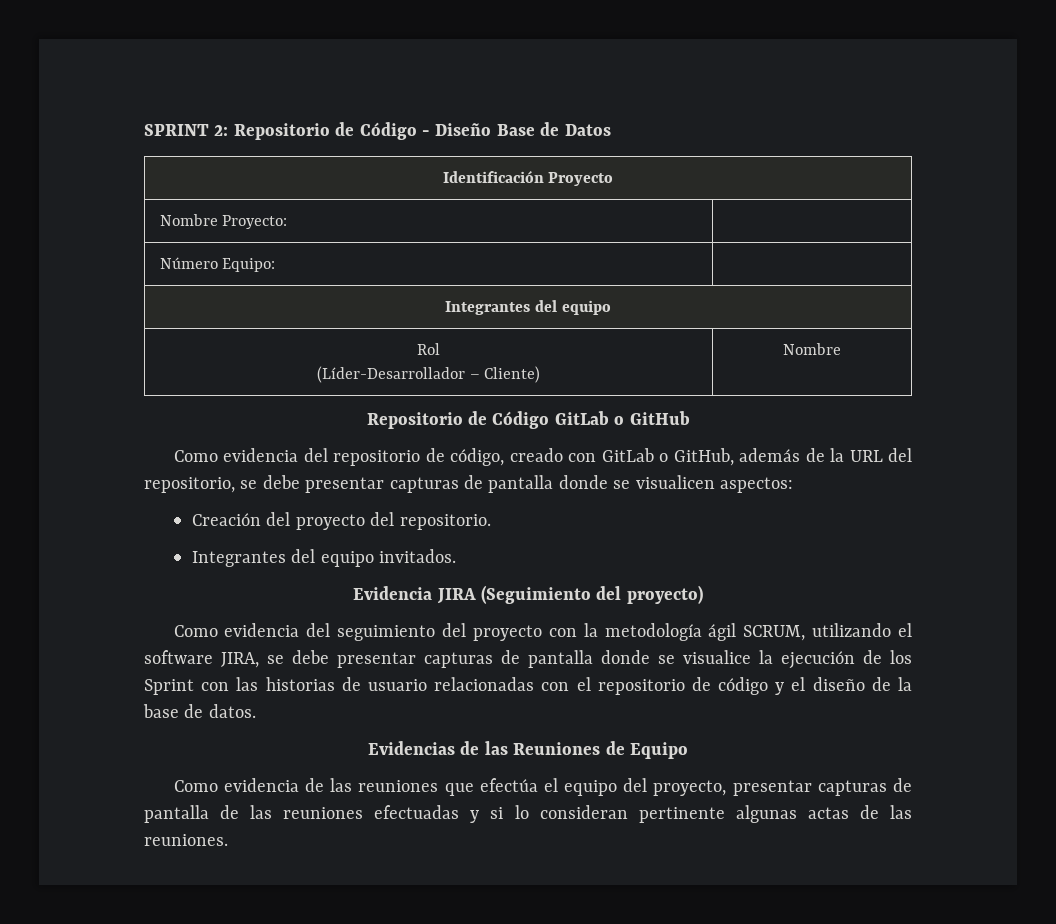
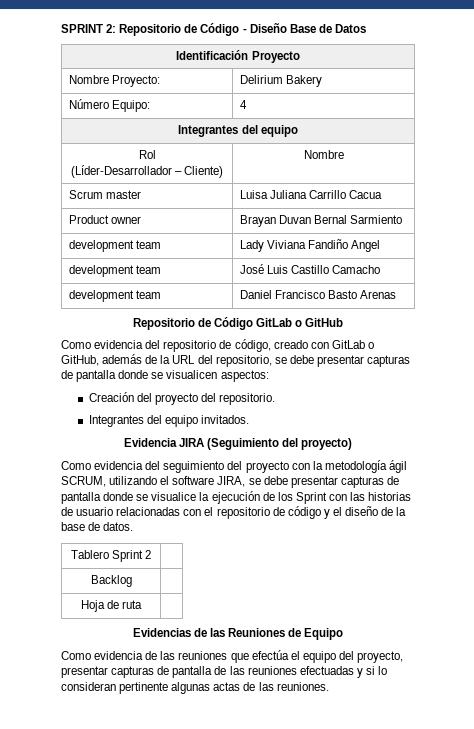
(288, 222) none -> [240,75,323,87] Delirium Bakery
(276, 265) none -> [240,100,248,109] 4
(841, 349) none -> [69,190,142,199] [240,190,383,199] [69,215,142,224] [240,215,403,227] [69,240,162,252] [240,239,381,252] [69,265,162,277] [240,264,381,274] [69,290,162,302] [240,290,397,299] // Scrum master | Luisa Juliana Carrillo Cacua // Product owner | Brayan Duvan Bernal Sarmiento // development team | Lady Viviana Fandiño Angel // development team | José Luis Castillo Camacho // development team | Daniel Francisco Basto Arenas
(256, 711) none -> [70,550,152,562] [90,575,132,587] [80,600,143,612] // Tablero Sprint 2 | // Backlog | // Hoja de ruta |

